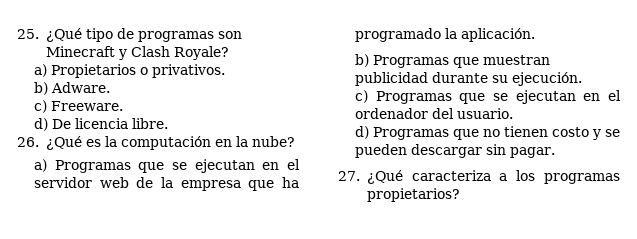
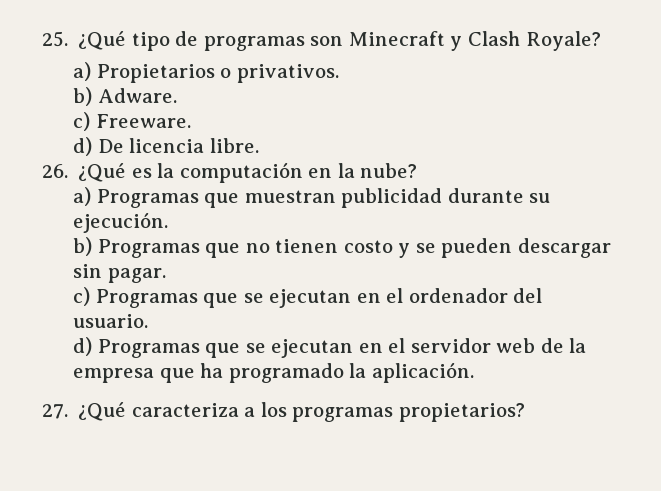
(165, 167) none -> [244,188,551,208] [73,212,169,233] [73,237,611,258] [73,264,166,283] [73,287,543,308] [73,314,149,328] [73,337,241,358] muestran publicidad durante su ejecución. // b) Programas que no tienen costo y se pueden descargar sin pagar. // c) Programas que se ejecutan en el ordenador del usuario. // d) Programas que
[354,54,550,68] [354,72,582,86] [354,90,621,104] [354,108,513,119] [354,126,620,140] [354,144,555,158] // b) Programas que muestran publicidad durante su ejecución. // c) Programas que se ejecutan en el ordenador del usuario. // d) Programas que no tienen costo y se pueden descargar sin pagar. -> (474, 372) none

